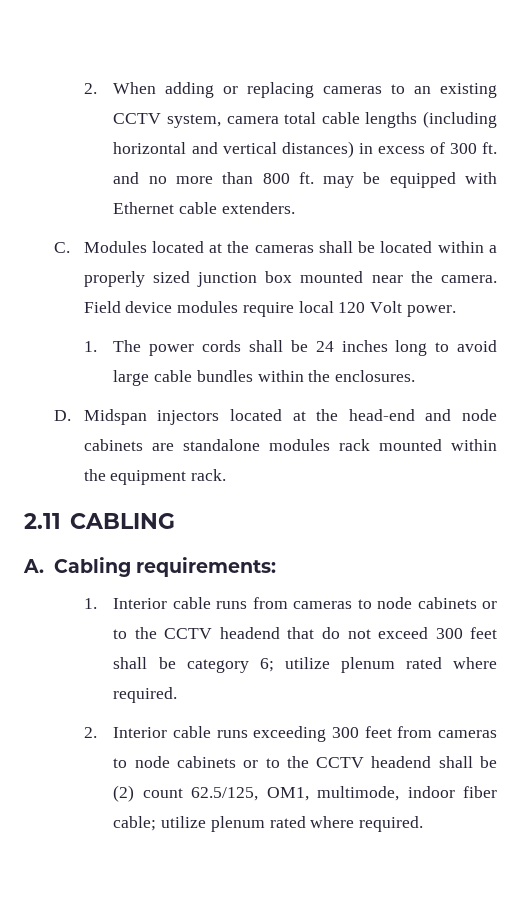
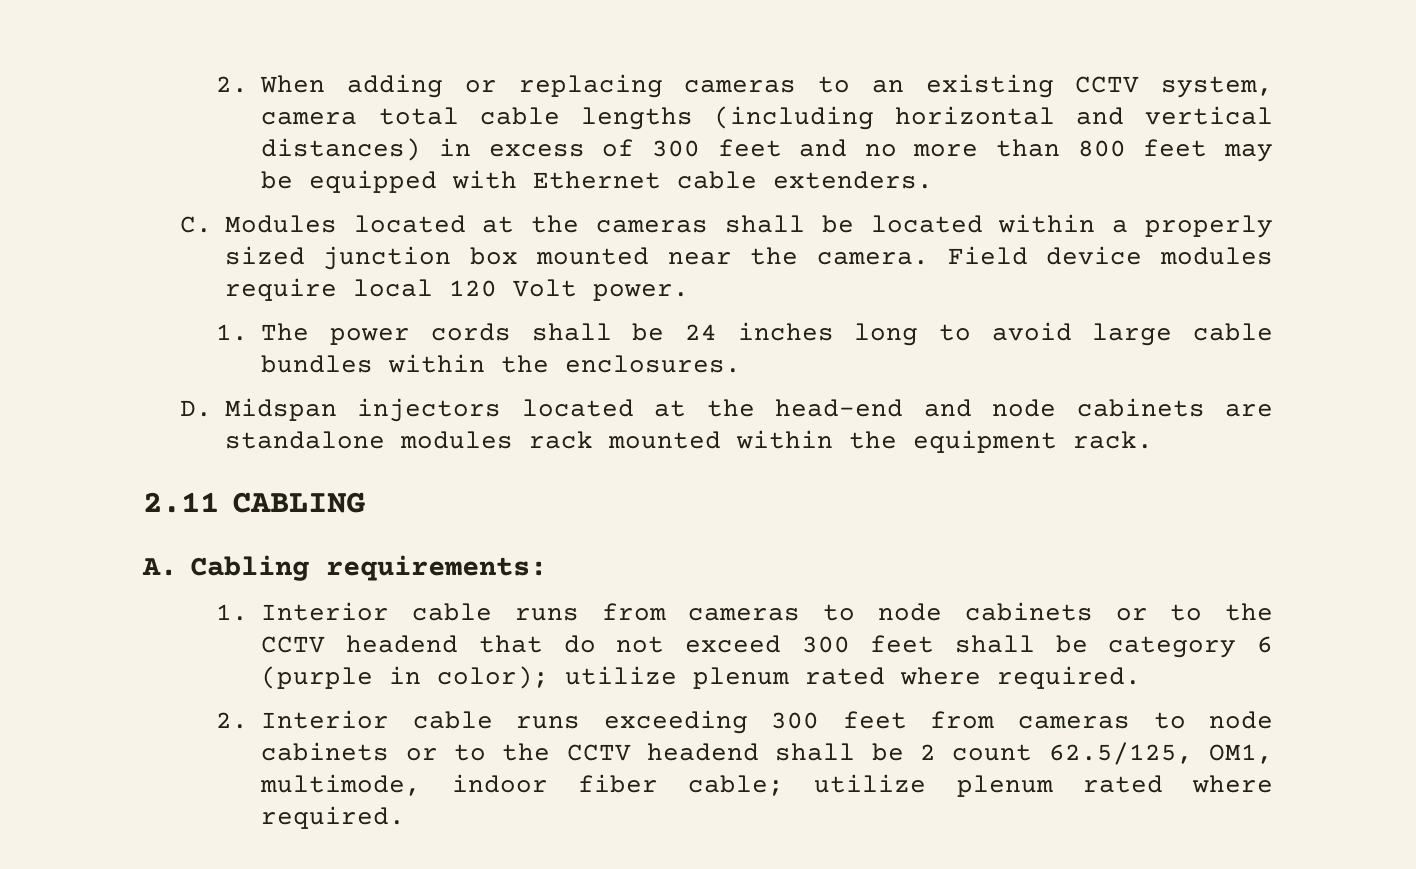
[482,142,498,154] ft. -> [717,139,782,157] feet
[298,172,314,184] ft. -> [1143,139,1208,157] feet
[259,658,274,672] 6; -> [1256,636,1273,653] [261,666,550,689] 6 (purple in color);
[113,785,135,802] (2) -> [920,744,937,760] 2

